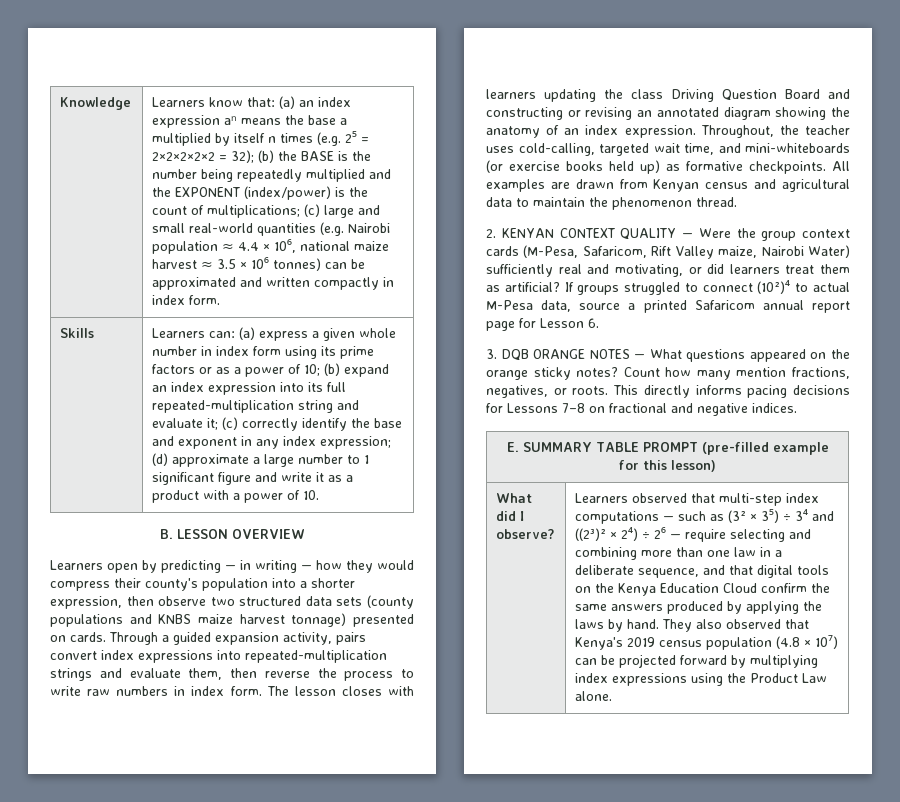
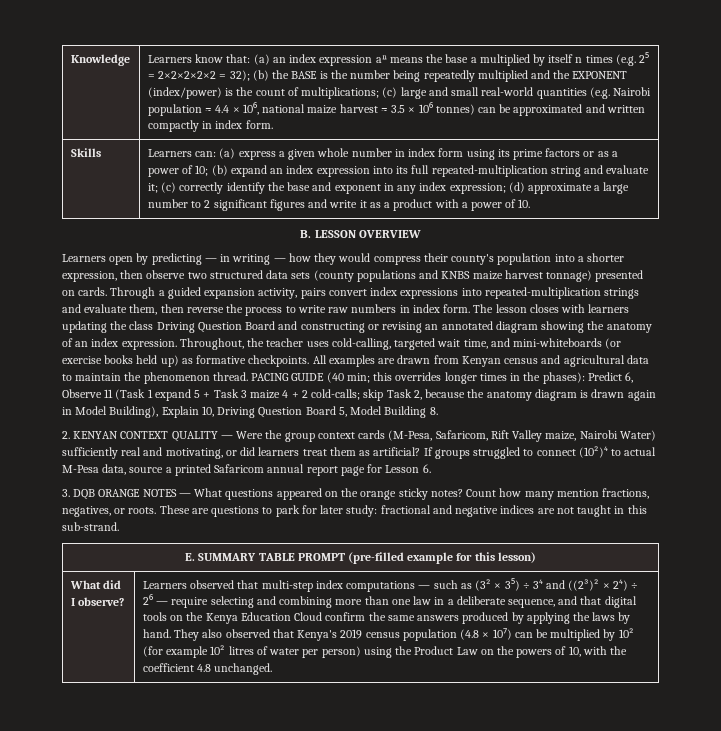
[364,455,370,464] [152,472,252,485] 1 significant figure -> [204,199,305,211] 2 significant figures
(737, 202) none -> [251,372,634,384] [62,389,656,401] [62,406,438,418] PACING GUIDE (40 min; this overrides longer times in the phases): Predict 6, Observe 11 (Task 1 expand 5 + Task 3 maize 4 + 2 cold-calls; skip Task 2, because the anatomy diagram is drawn again in Model Building), Explain 10, Driving Question Board 5, Model Building 8.
[613,385,850,398] [486,403,797,416] This directly informs pacing decisions for Lessons 7–8 on fractional and negative indices. -> [159,505,647,517] [62,522,119,531] These are questions to park for later study: fractional and negative indices are not taught in this sub-strand.
[619,654,819,668] [575,673,828,686] [575,691,613,701] projected forward by multiplying index expressions using the Product Law alone. -> [550,628,634,641] [142,645,628,658] [142,663,273,675] multiplied by 10² (for example 10² litres of water per person) using the Product Law on the powers of 10, with the coefficient 4.8 unchanged.

